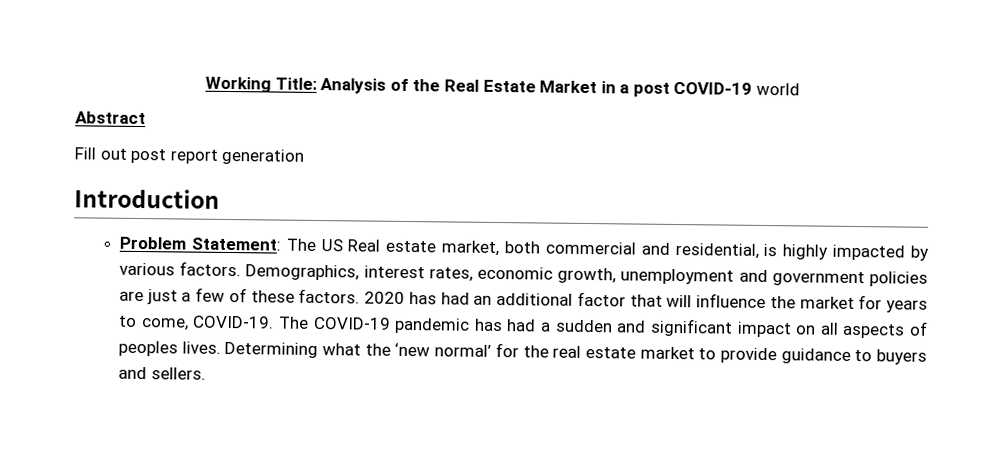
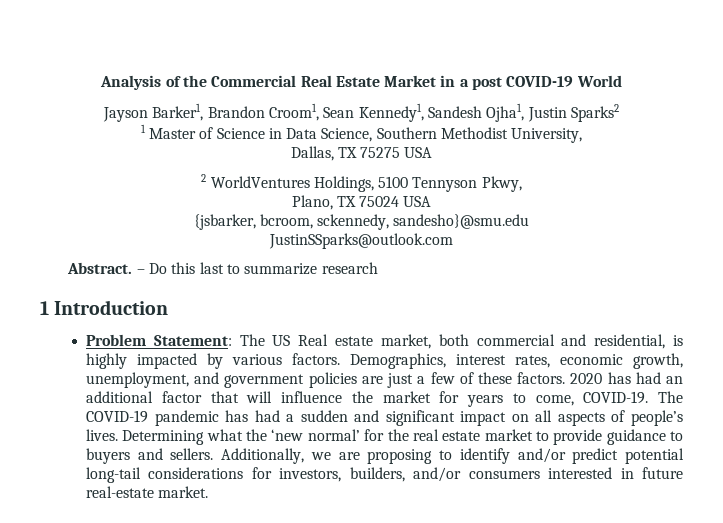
[204,76,317,93] Working Title: -> (100, 82) none
(441, 85) none -> [211,75,297,87] Commercial
[756,82,801,96] [75,111,146,125] [74,147,305,165] world // Abstract // Fill out post report generation // -> [576,75,622,87] [103,103,619,122] [140,124,583,143] [290,146,433,161] [201,174,522,192] [291,195,432,210] [193,214,530,230] [269,233,453,249] [67,262,378,275] [40,301,49,315] World // Jayson Barker1, Brandon Croom1, Sean Kennedy1, Sandesh Ojha1, Justin Sparks2 // 1 Master of Science in Data Science, Southern Methodist University, // Dallas, TX 75275 USA // 2 WorldVentures Holdings, 5100 Tennyson Pkwy, // Plano, TX 75024 USA // {jsbarker, bcroom, sckennedy, sandesho}@smu.edu // JustinSSparks@outlook.com // Abstract. – Do this last to summarize research // 1
[620,268,735,285] unemployment -> [86,372,190,388] unemployment,
[118,340,179,357] peoples -> [631,410,684,426] people’s
(206, 373) none -> [221,448,684,464] [86,467,683,483] [86,486,209,498] Additionally, we are proposing to identify and/or predict potential long-tail considerations for investors, builders, and/or consumers interested in future real-estate market.

